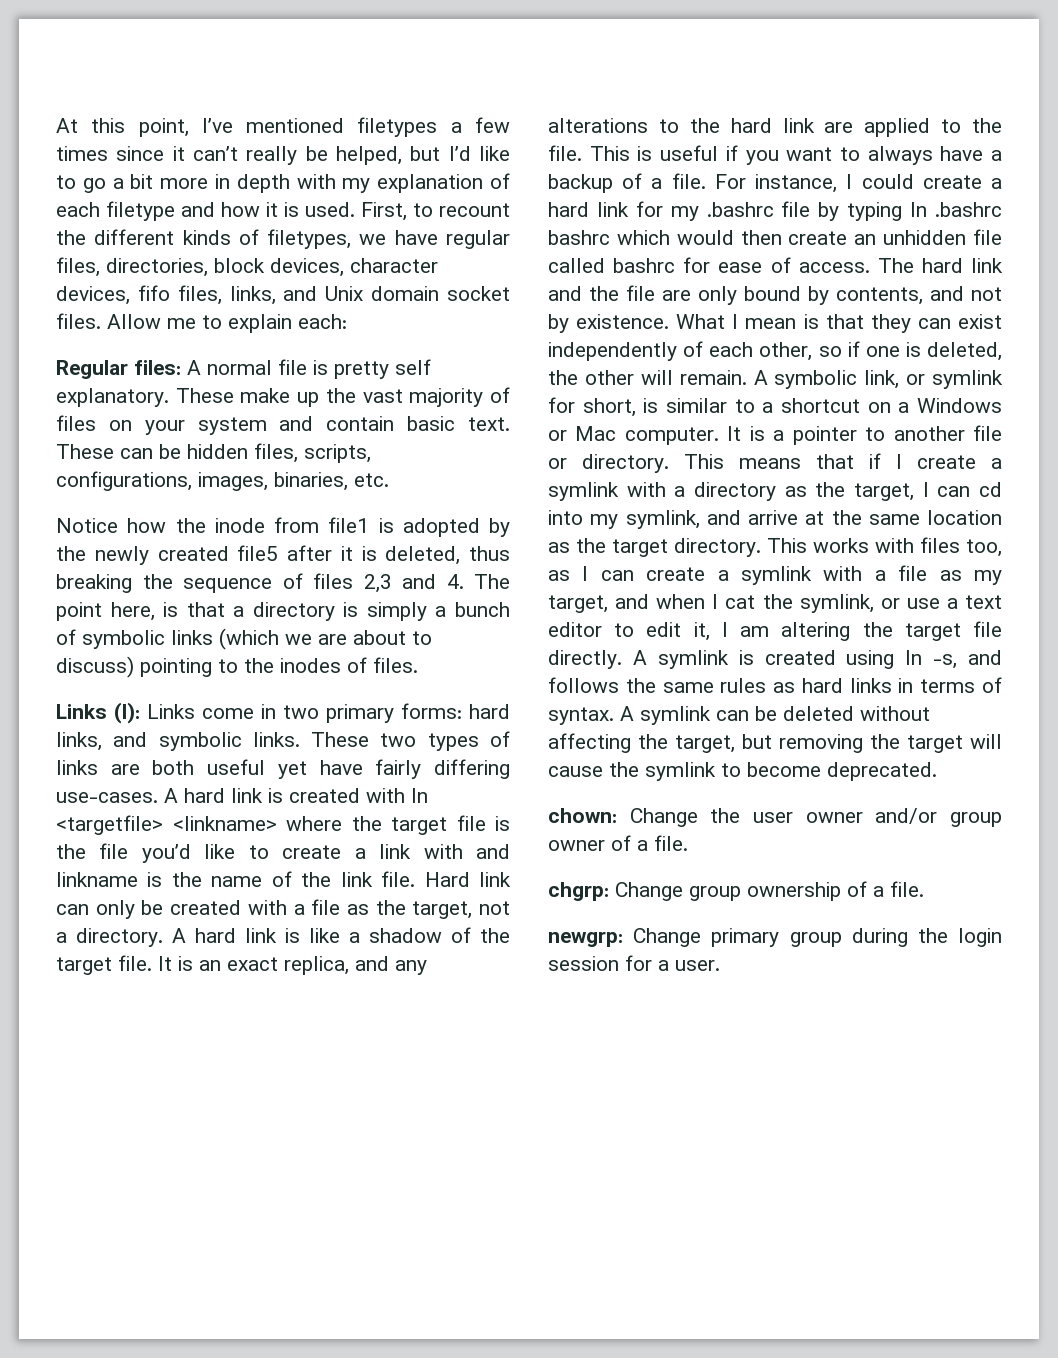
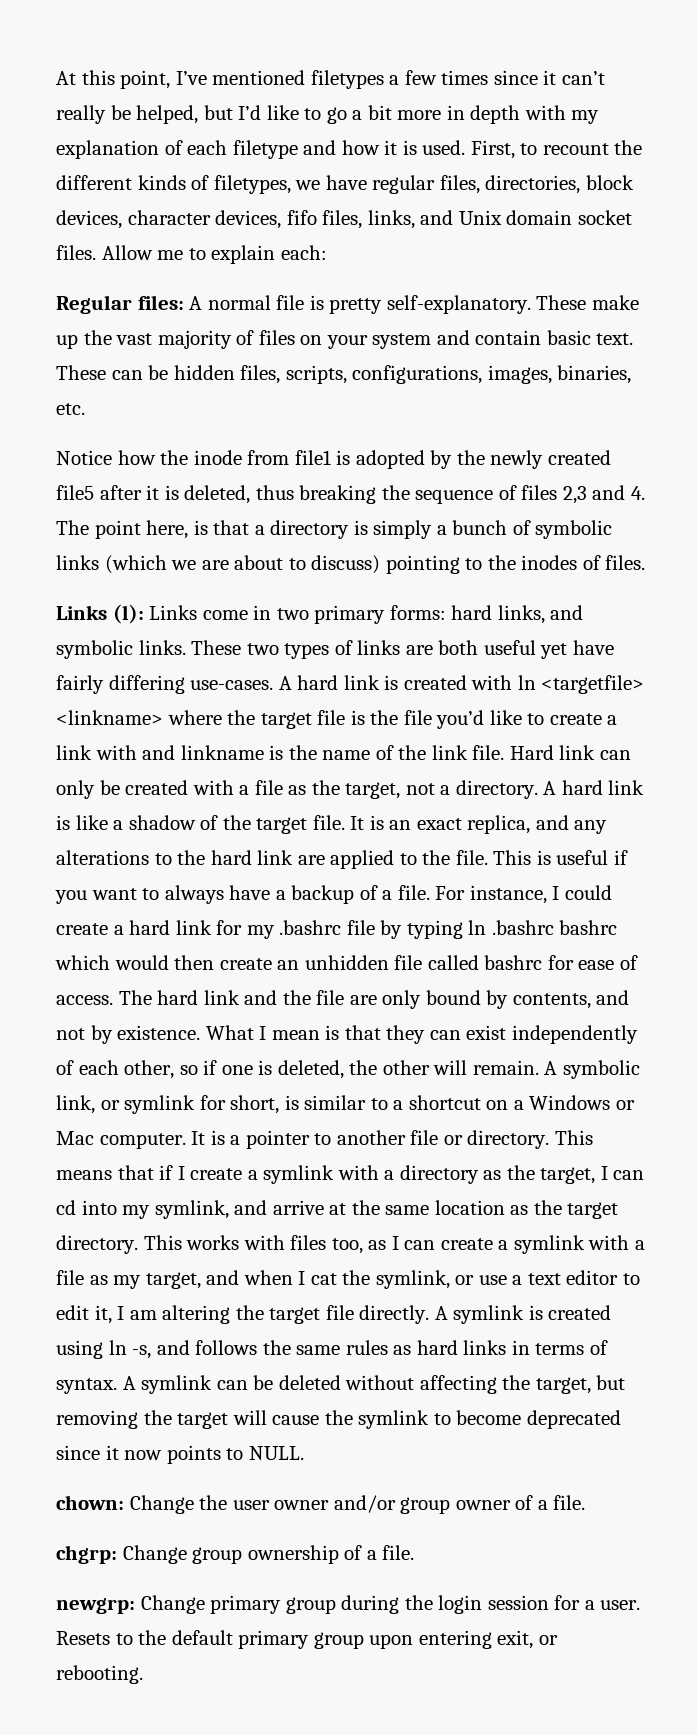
[395,359,431,375] [56,388,169,407] self explanatory. -> [386,295,531,314] self-explanatory.
[827,762,937,781] deprecated. -> [526,1410,621,1429] [56,1445,304,1464] deprecated since it now points to NULL.
(720, 965) none -> [56,1630,558,1649] [56,1665,143,1684] Resets to the default primary group upon entering exit, or rebooting.

